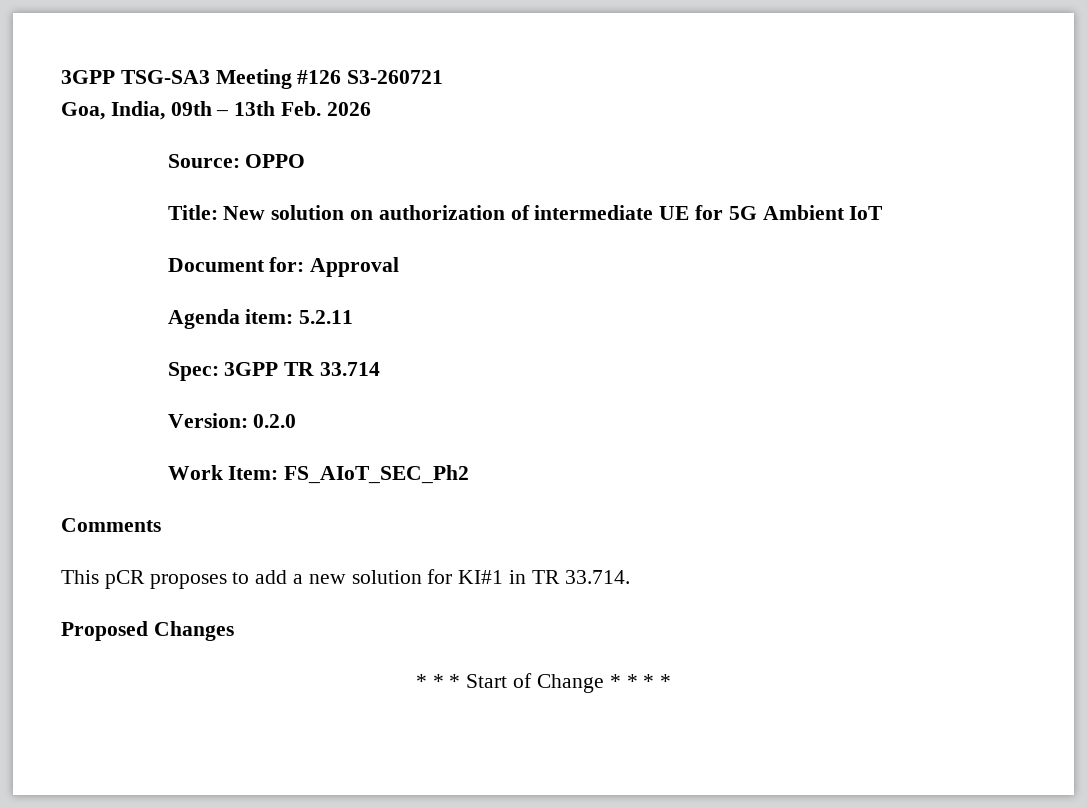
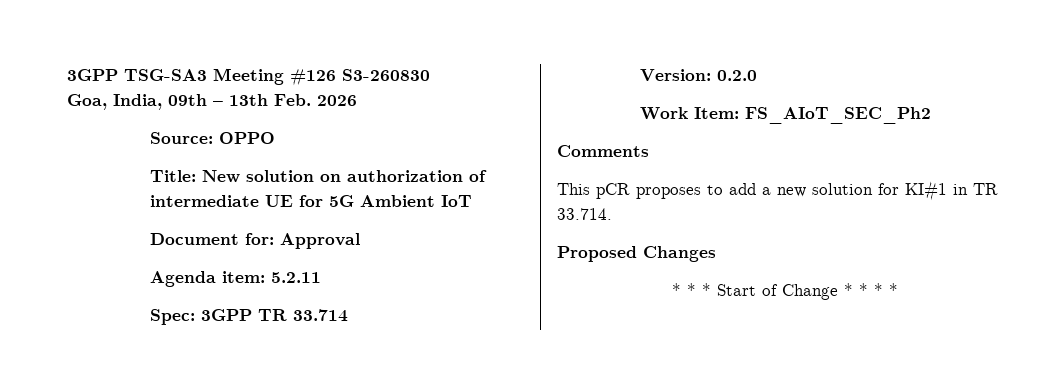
[347,70,444,84] S3-260721 -> [342,69,430,81] S3-260830

